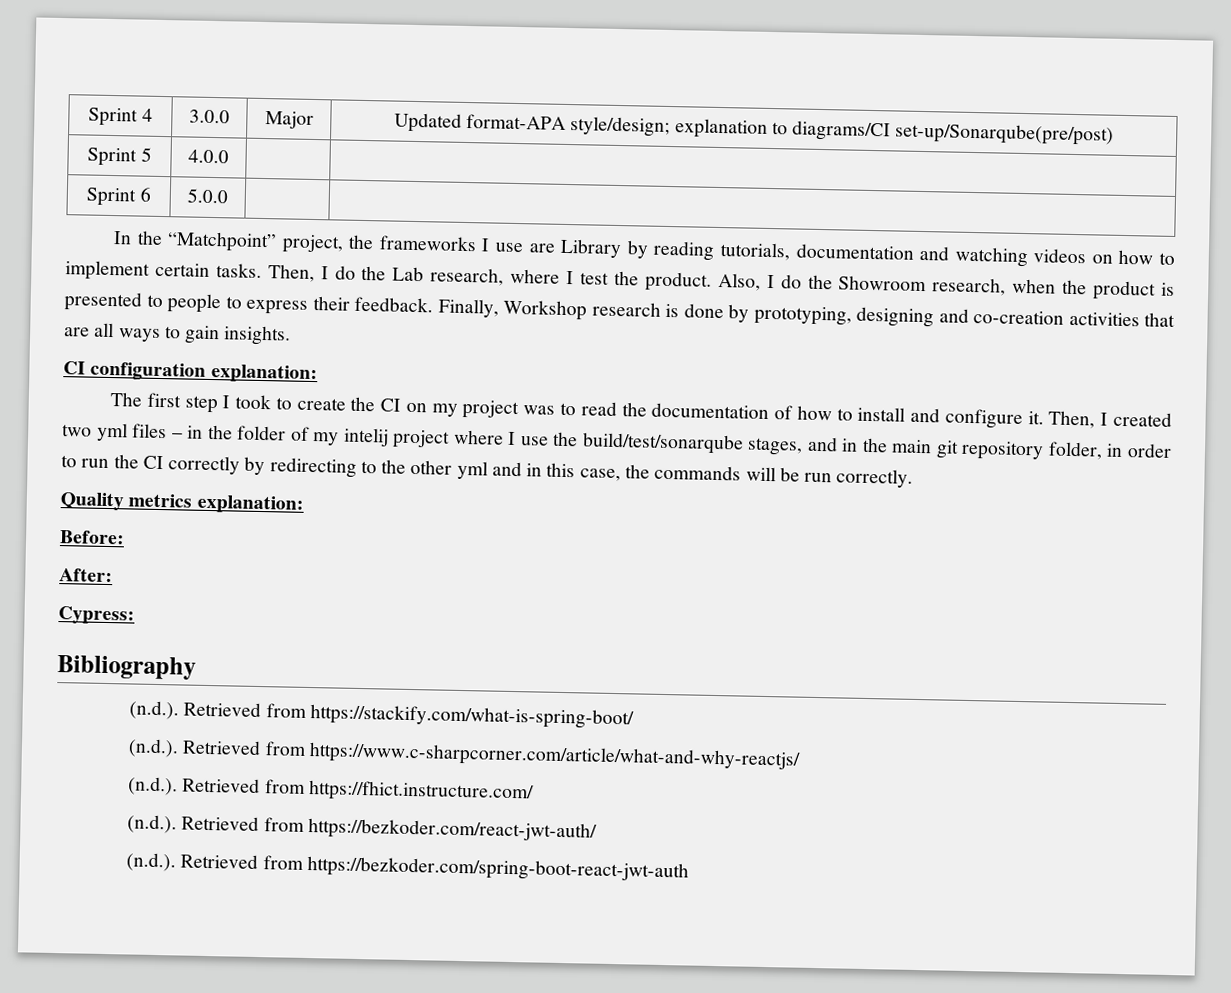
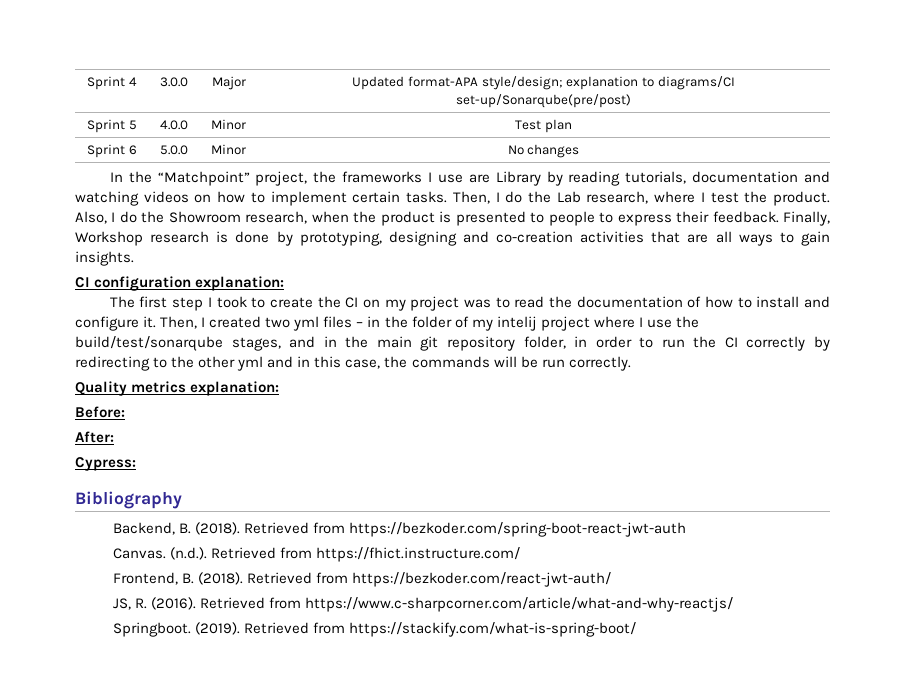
(229, 156) | -> [211,119,246,130] [515,119,572,133] Minor | Test plan
(228, 196) | -> [211,144,246,155] [507,144,580,158] Minor | No changes
[129,700,634,730] [128,738,801,771] (n.d.). Retrieved from https://stackify.com/what-is-spring-boot/ // (n.d.). Retrieved from https://www.c-sharpcorner.com/article/what-and-why-reactjs/ // -> [113,522,687,537] [113,548,167,559] Backend, B. (2018). Retrieved from https://bezkoder.com/spring-boot-react-jwt-auth // Canvas.
[127,814,178,834] (n.d.). -> [113,572,244,585] Frontend, B. (2018).
[126,852,689,883] (n.d.). Retrieved from https://bezkoder.com/spring-boot-react-jwt-auth -> [113,597,734,612] [113,622,637,637] JS, R. (2016). Retrieved from https://www.c-sharpcorner.com/article/what-and-why-reactjs/ // Springboot. (2019). Retrieved from https://stackify.com/what-is-spring-boot/

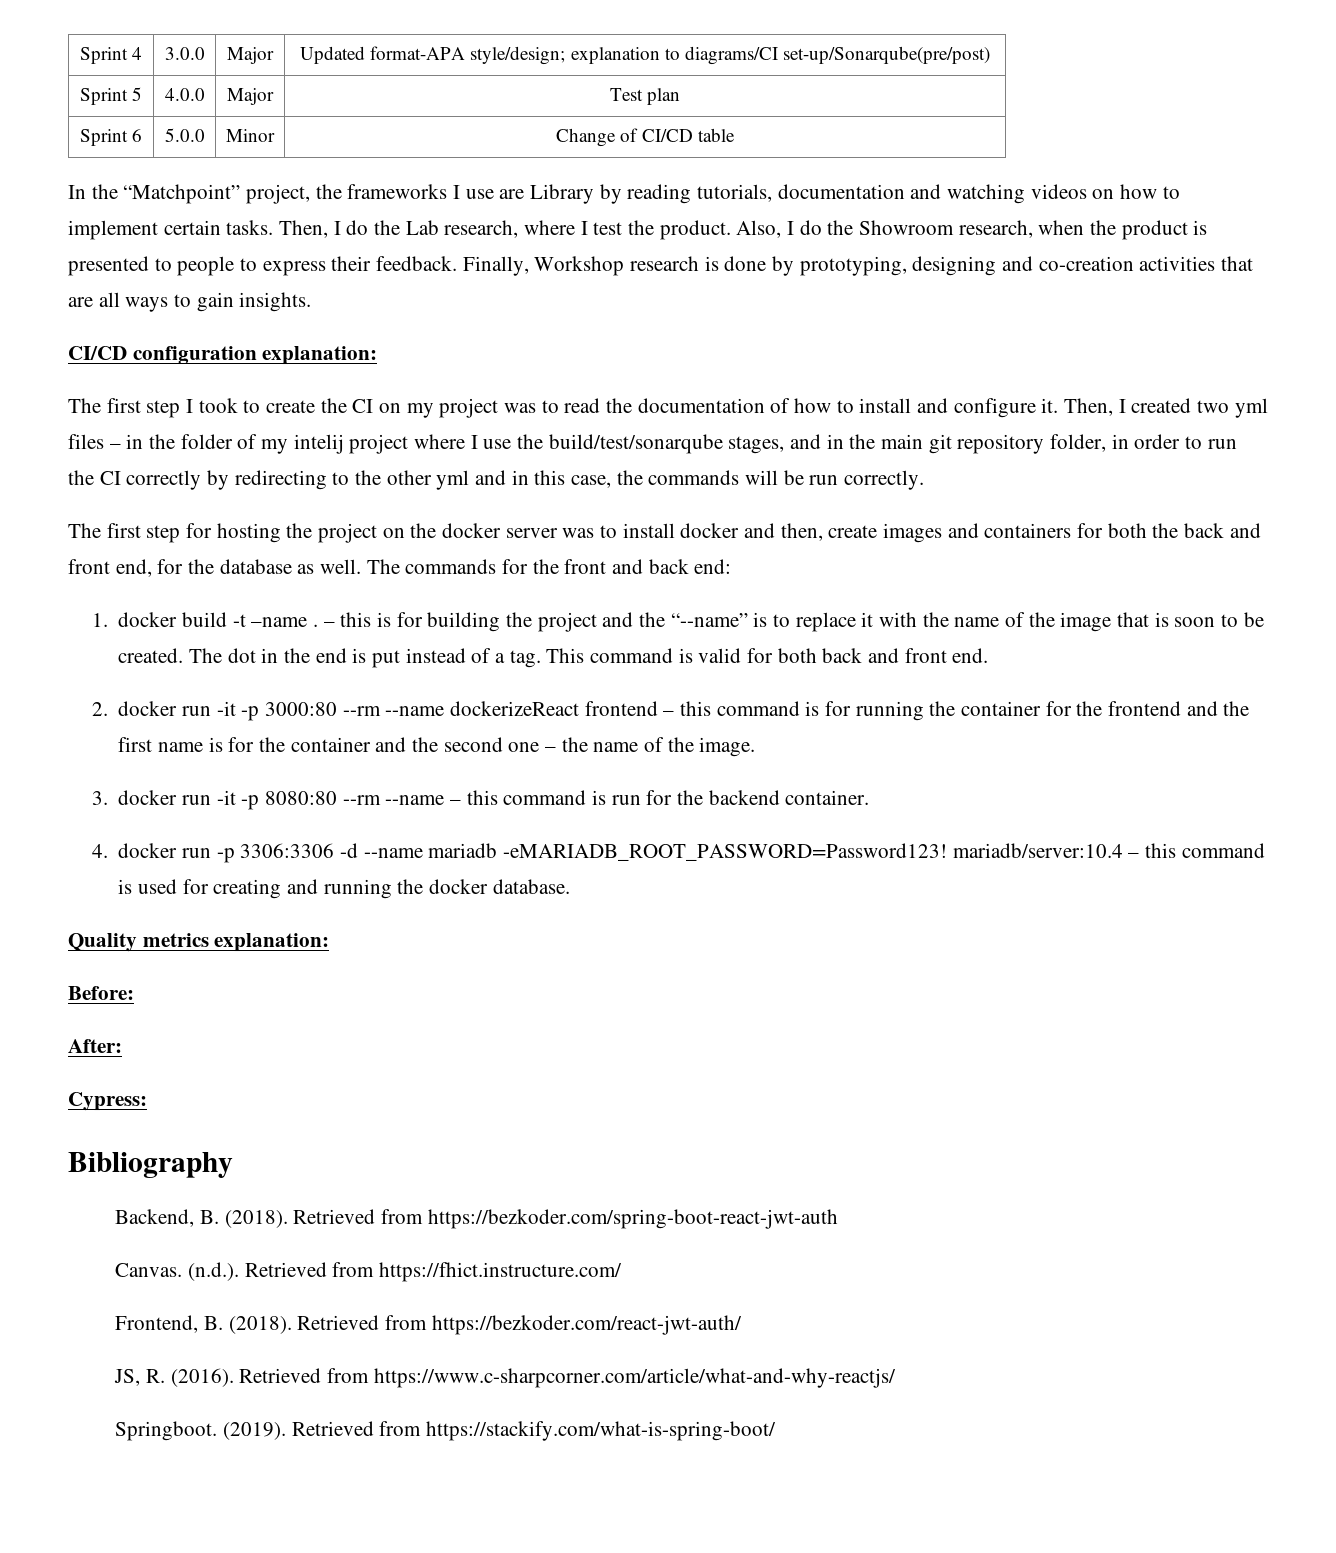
[211,119,246,130] Minor -> [227,88,274,105] Major
[507,144,580,158] No changes -> [556,128,735,147] Change of CI/CD table
[75,277,90,288] CI -> [68,346,127,360] CI/CD
(631, 363) none -> [68,523,1261,543] [68,559,732,577] [91,612,1264,632] [118,648,989,668] [91,701,1250,721] [118,737,756,757] [91,790,870,810] [91,843,1265,863] [118,879,570,899] // The first step for hosting the project on the docker server was to install docker and then, create images and containers for both the back and front end, for the database as well. The commands for the front and back end: // 1. docker build -t –name . – this is for building the project and the “--name” is to replace it with the name of the image that is soon to be created. The dot in the end is put instead of a tag. This command is valid for both back and front end. // 2. docker run -it -p 3000:80 --rm --name dockerizeReact frontend – this command is for running the container for the frontend and the first name is for the container and the second one – the name of the image. // 3. docker run -it -p 8080:80 --rm --name – this command is run for the backend container. // 4. docker run -p 3306:3306 -d --name mariadb -eMARIADB_ROOT_PASSWORD=Password123! mariadb/server:10.4 – this command is used for creating and running the docker database.

